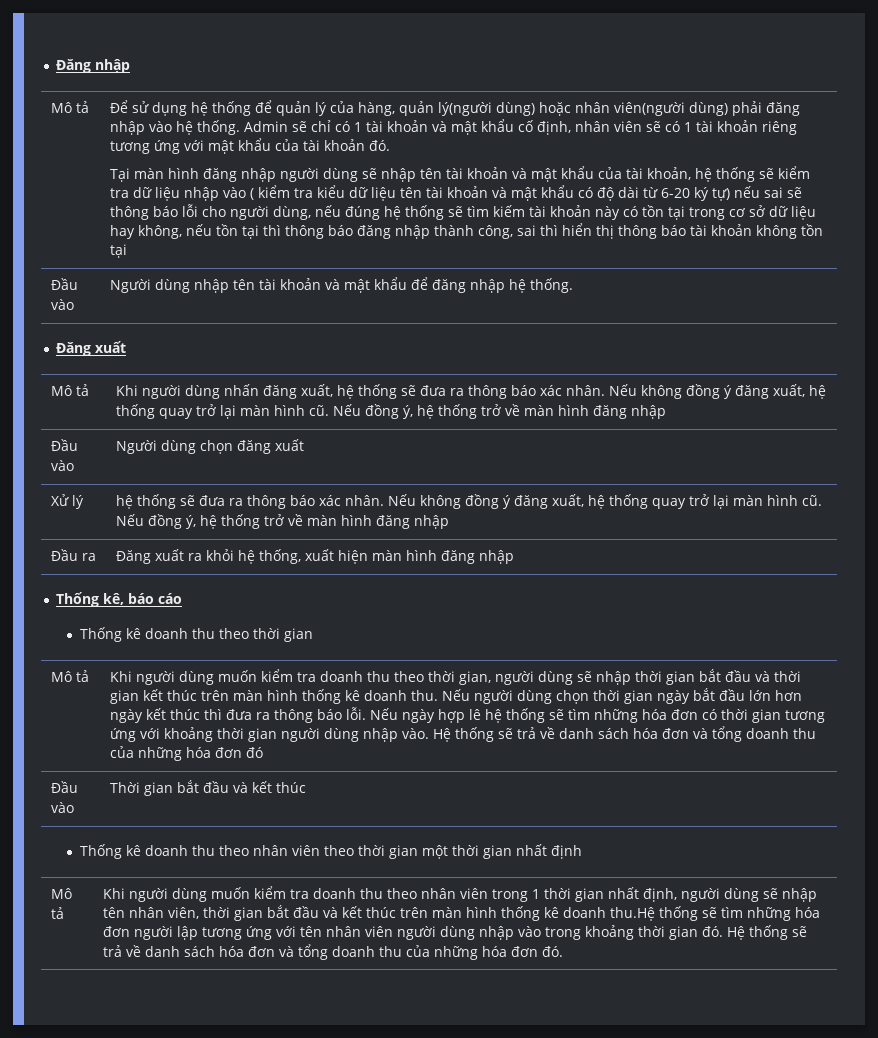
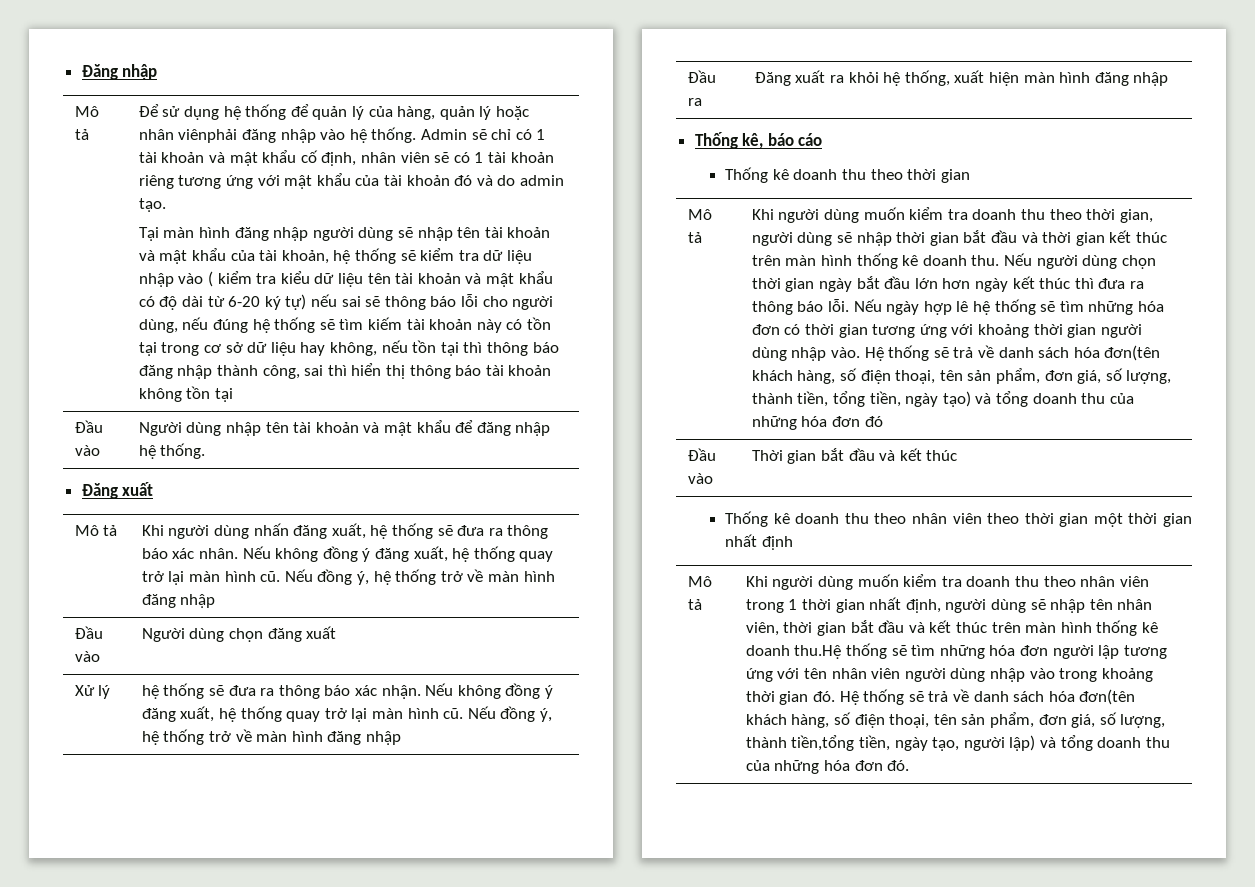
[438,101,763,116] lý(người dùng) hoặc nhân viên(người dùng) phải -> [479,106,529,120] [138,129,238,143] lý hoặc nhân viênphải
[369,140,391,151] đó. -> [454,175,564,186] [138,198,166,212] đó và do admin tạo.
[345,495,385,506] nhân. -> [381,685,421,699] nhận.
[662,728,690,739] đơn -> [1104,345,1161,361] [751,368,1172,384] [751,391,971,407] đơn(tên khách hàng, số điện thoại, tên sản phẩm, đơn giá, số lượng, thành tiền, tổng tiền, ngày tạo)
[248,946,276,957] đơn -> [1079,689,1136,705] [745,712,1166,728] [745,735,1036,751] đơn(tên khách hàng, số điện thoại, tên sản phẩm, đơn giá, số lượng, thành tiền,tổng tiền, ngày tạo, người lập)

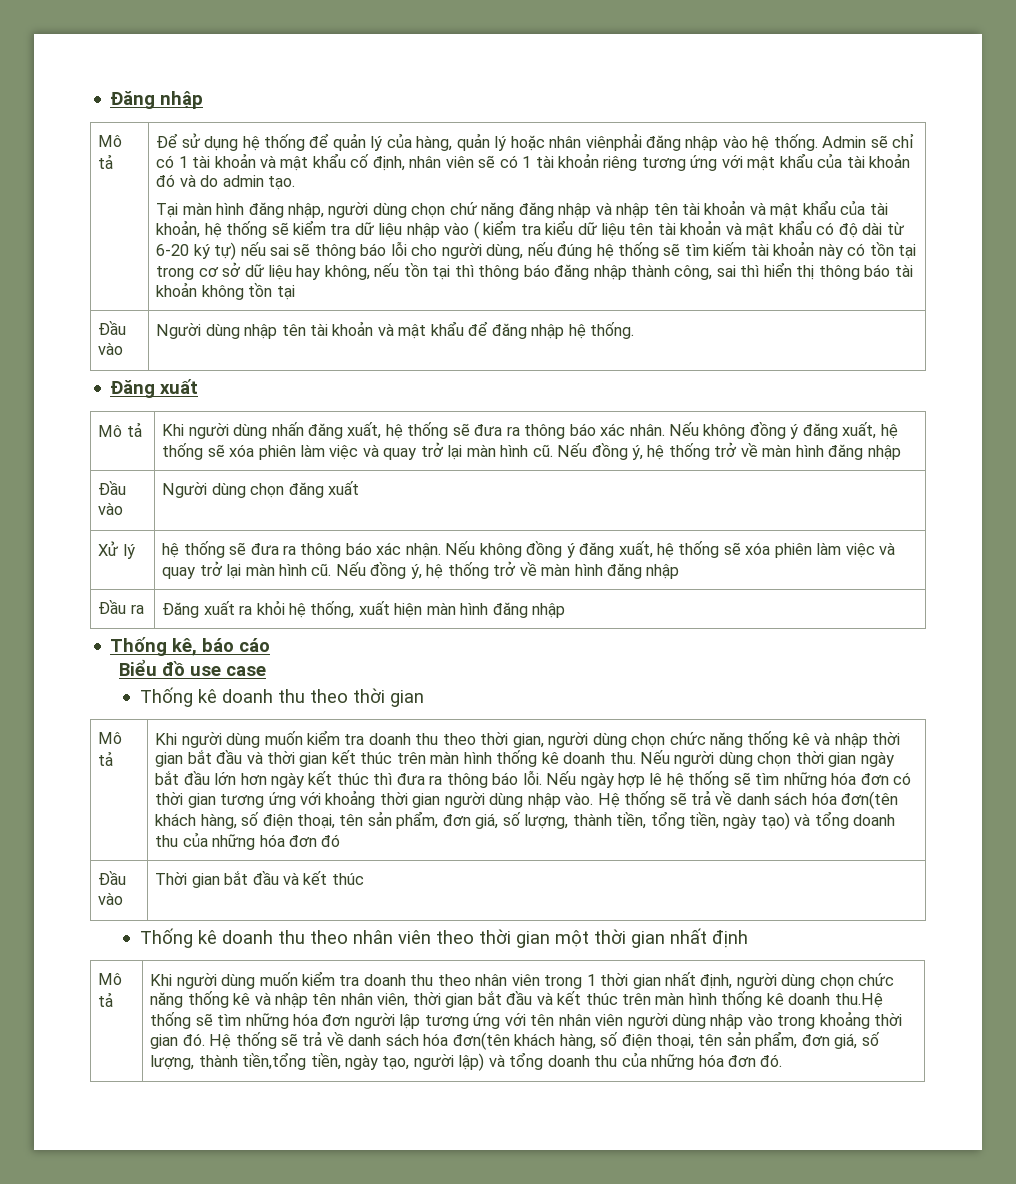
[273,227,414,241] nhập người dùng sẽ -> [288,202,612,218] nhập, người dùng chọn chứ năng đăng nhập và
(515, 554) none -> [207,444,379,460] sẽ xóa phiên làm việc và
(282, 714) none -> [723,542,896,558] sẽ xóa phiên làm việc và
(823, 139) none -> [119,659,267,676] // Biểu đồ use case
[837,232,853,243] sẽ -> [631,731,831,748] chọn chức năng thống kê và
[1030,599,1046,610] sẽ -> [819,973,895,989] [150,991,271,1008] chọn chức năng thống kê và

